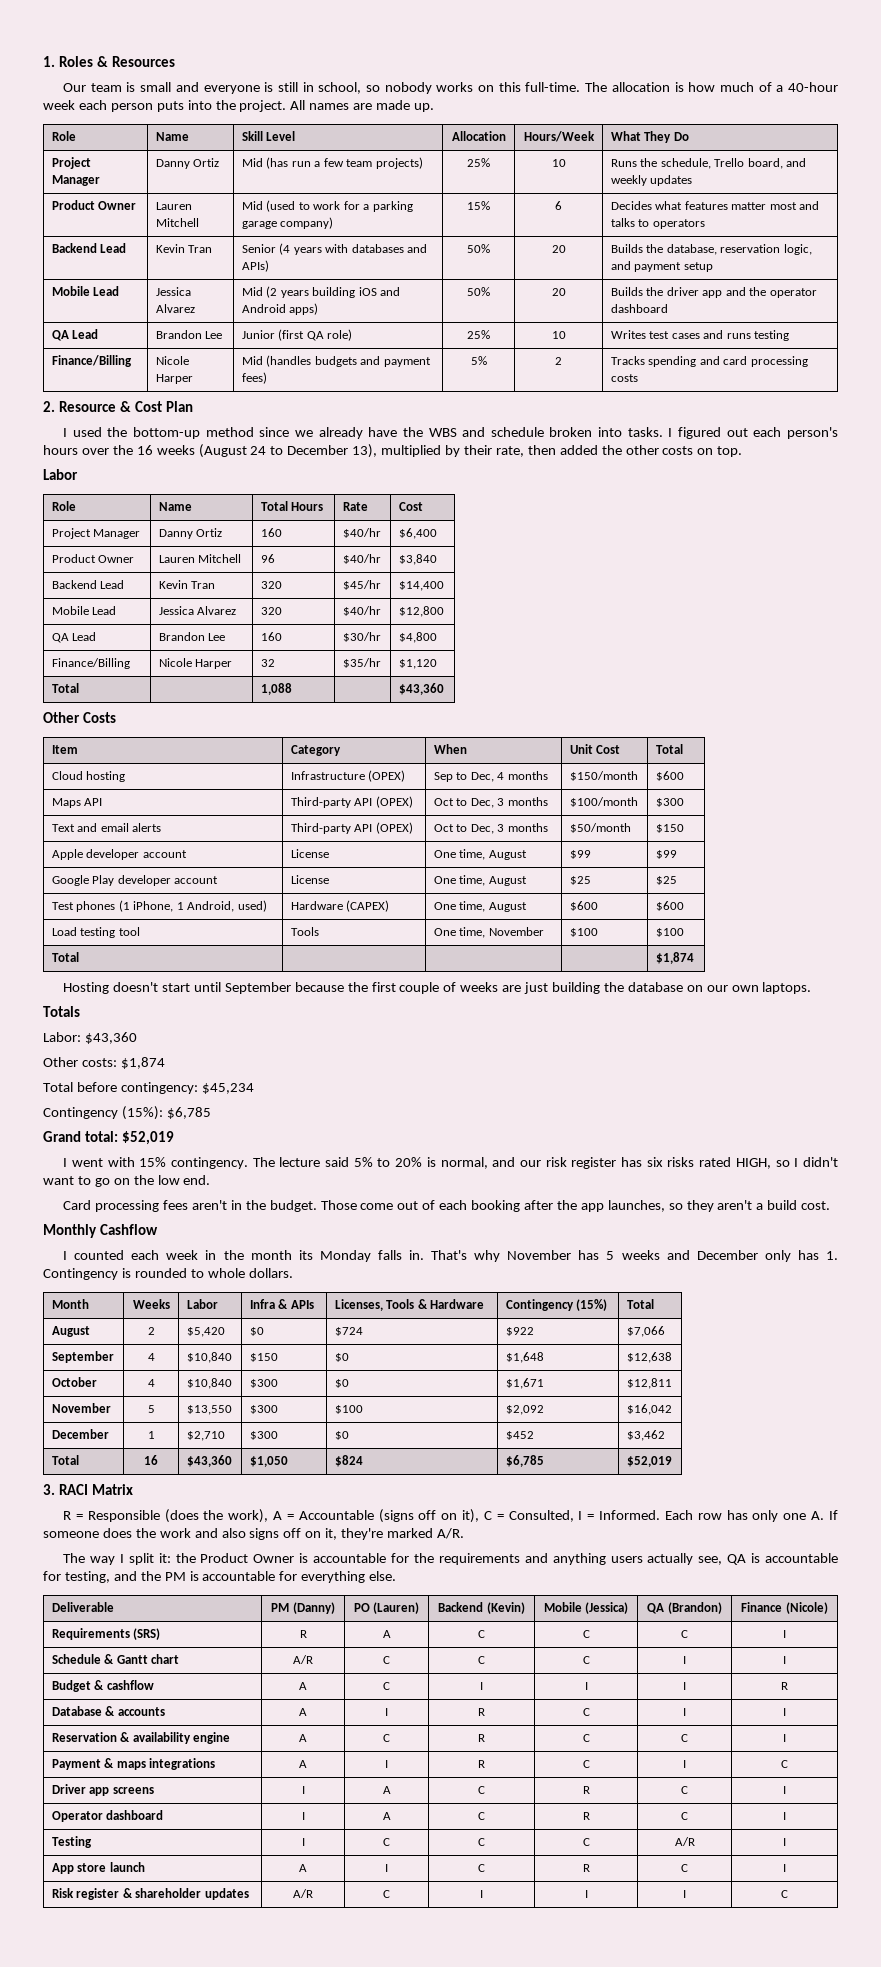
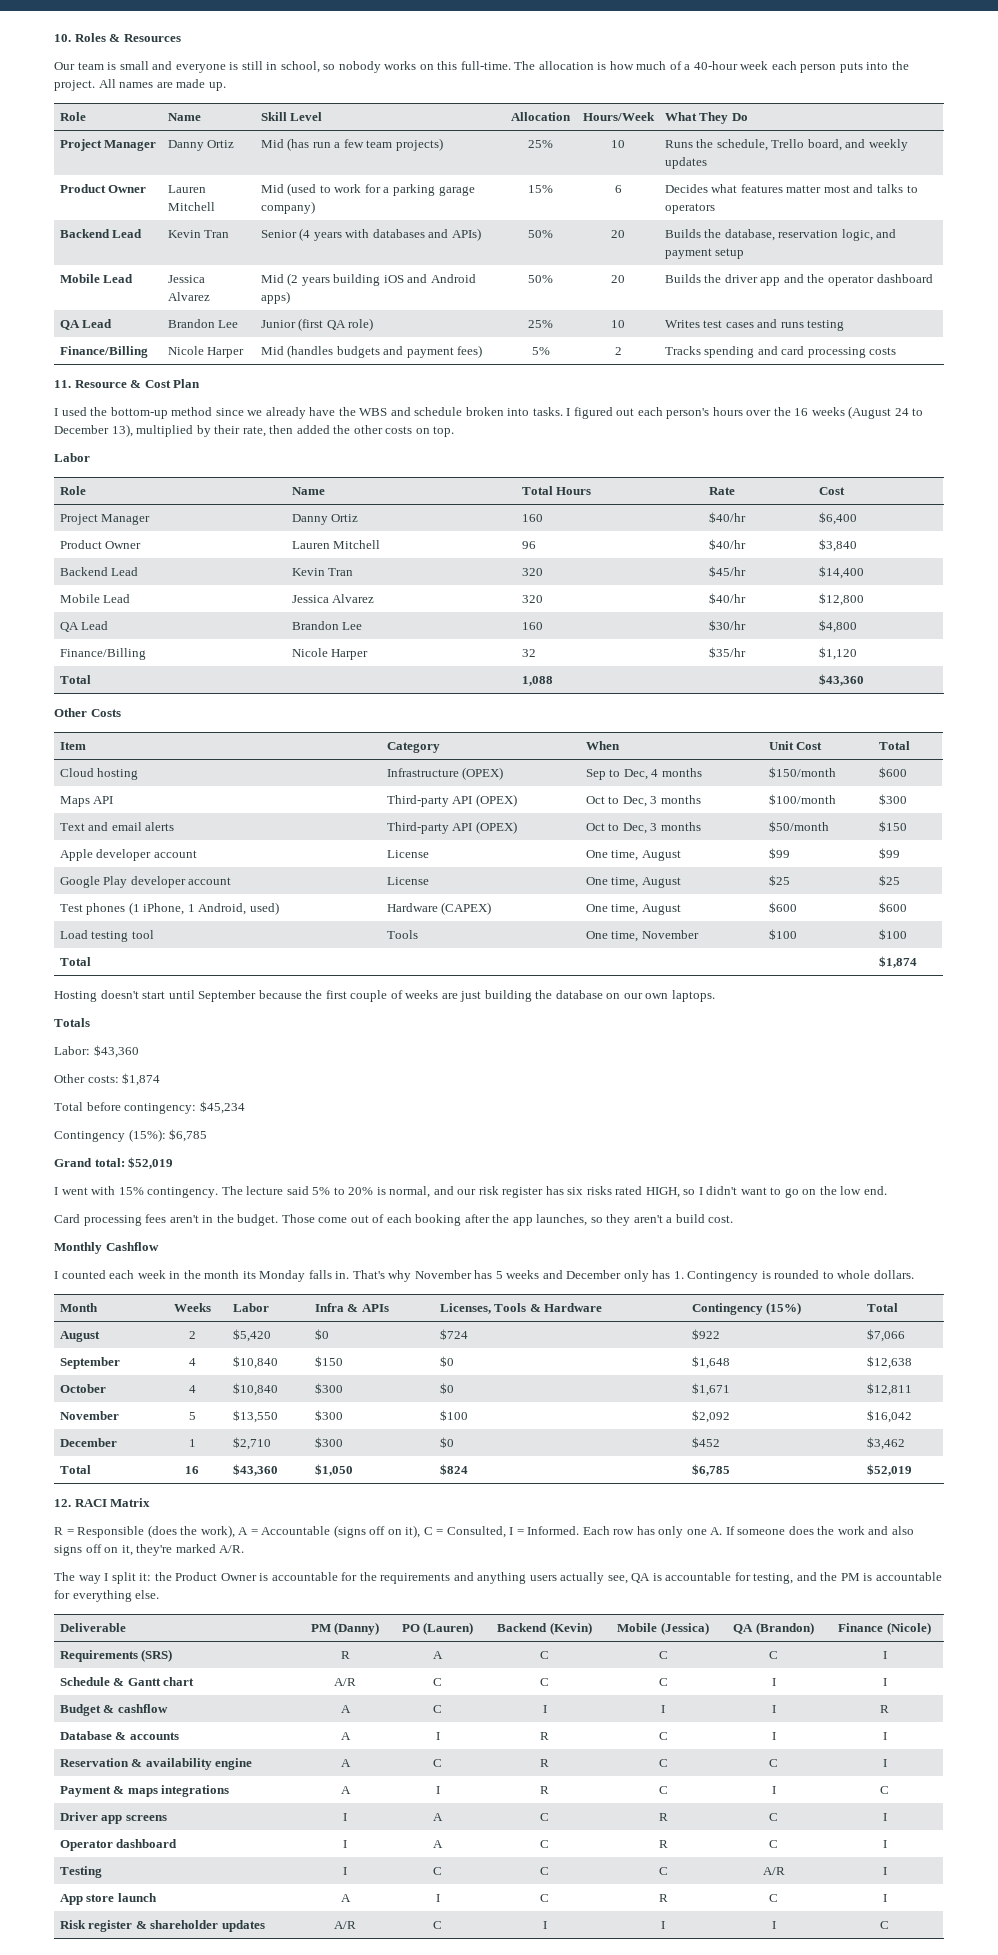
[43,56,55,67] 1. -> [54,34,71,42] 10.
[43,401,55,412] 2. -> [54,380,71,388] 11.
[43,1484,55,1495] 3. -> [54,1499,71,1507] 12.

